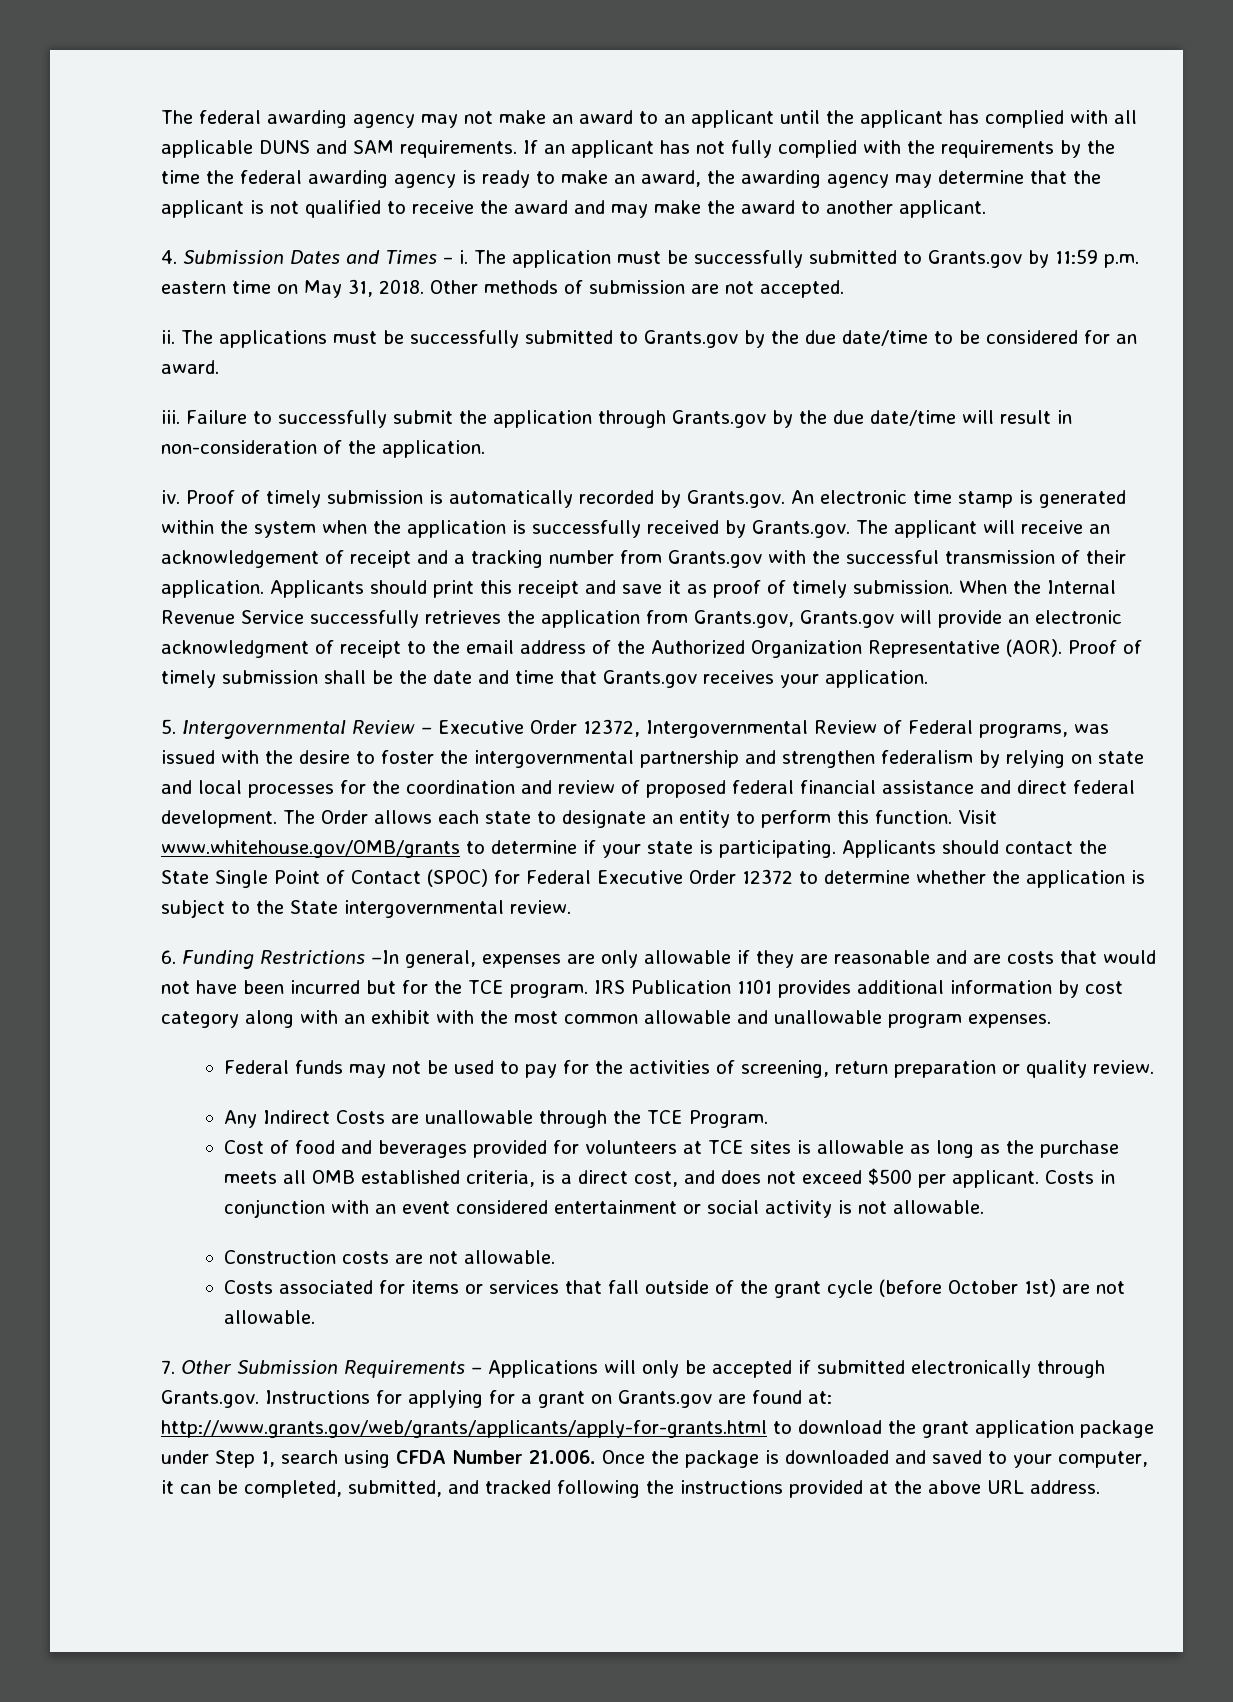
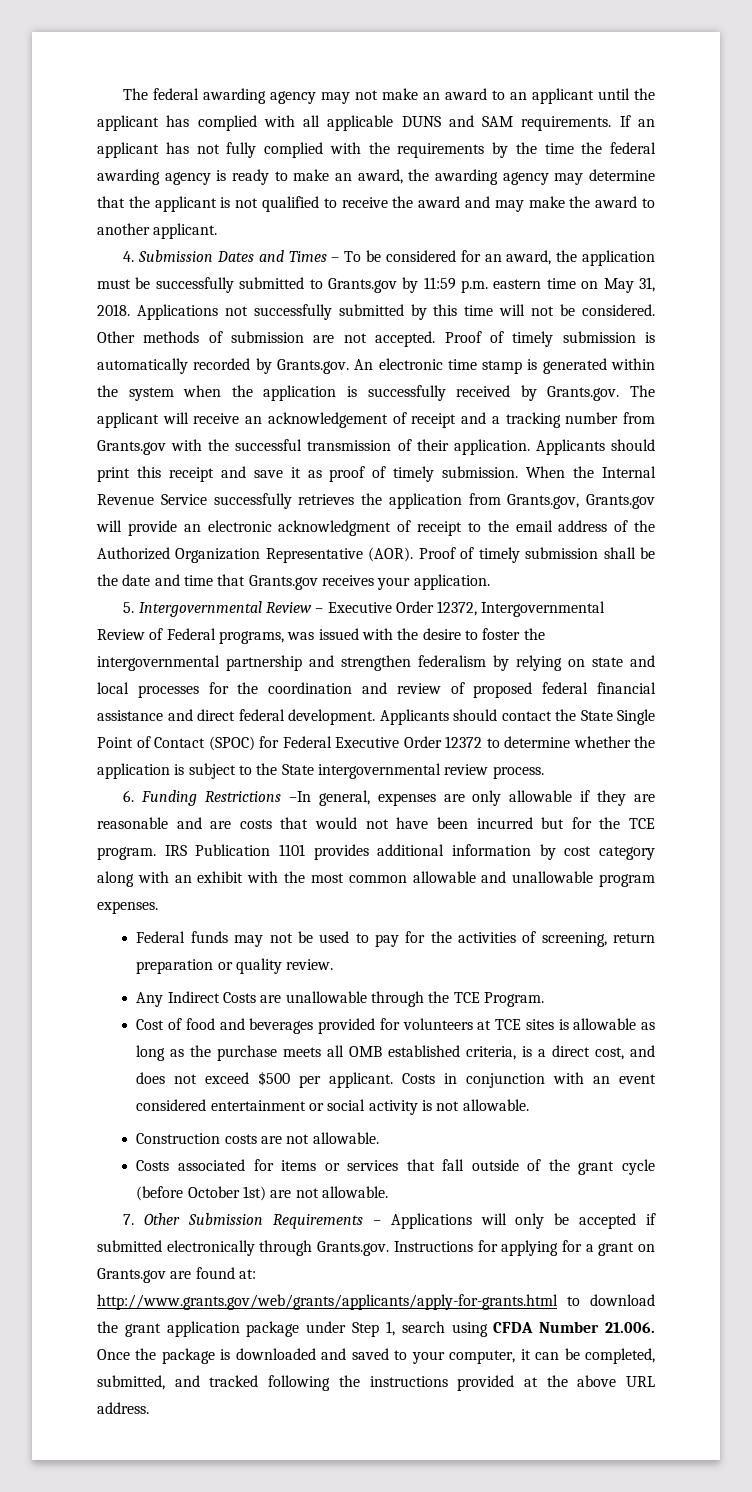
[459,250,506,264] i. The -> [344,250,578,265] To be considered for an award, the
(424, 286) none -> [136,304,656,320] Applications not successfully submitted by this time will not be considered.
[161,330,1137,348] [161,360,219,374] [161,410,1072,428] [161,440,485,458] [161,490,180,504] // ii. The applications must be successfully submitted to Grants.gov by the due date/time to be considered for an award. // iii. Failure to successfully submit the application through Grants.gov by the due date/time will result in non-consideration of the application. // iv. -> (436, 339) none
[283,810,997,828] [161,840,836,858] The Order allows each state to designate an entity to perform this function. Visit www.whitehouse.gov/OMB/grants to determine if your state is participating. -> (375, 717) none
[510,900,571,914] review. -> [444,764,544,779] review process.

